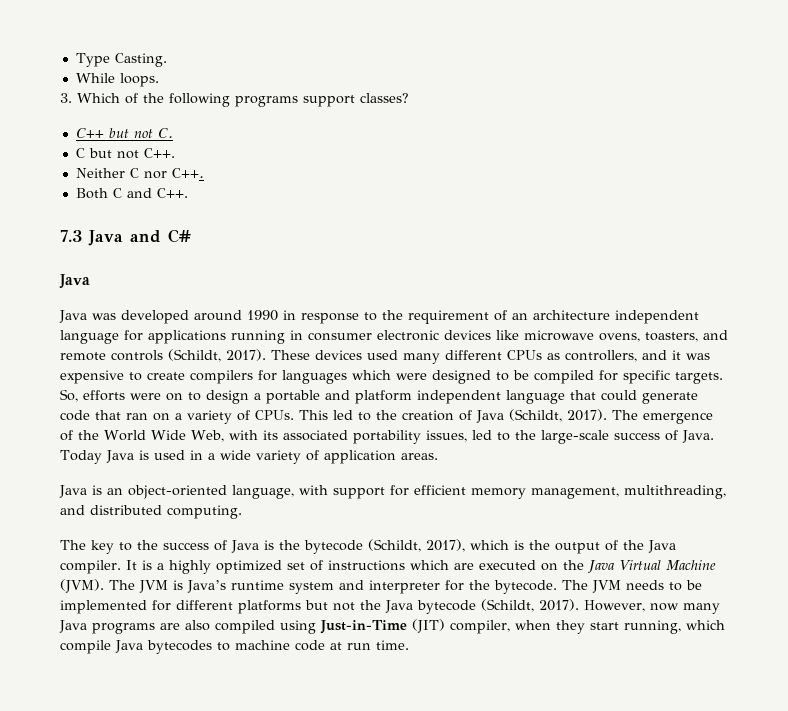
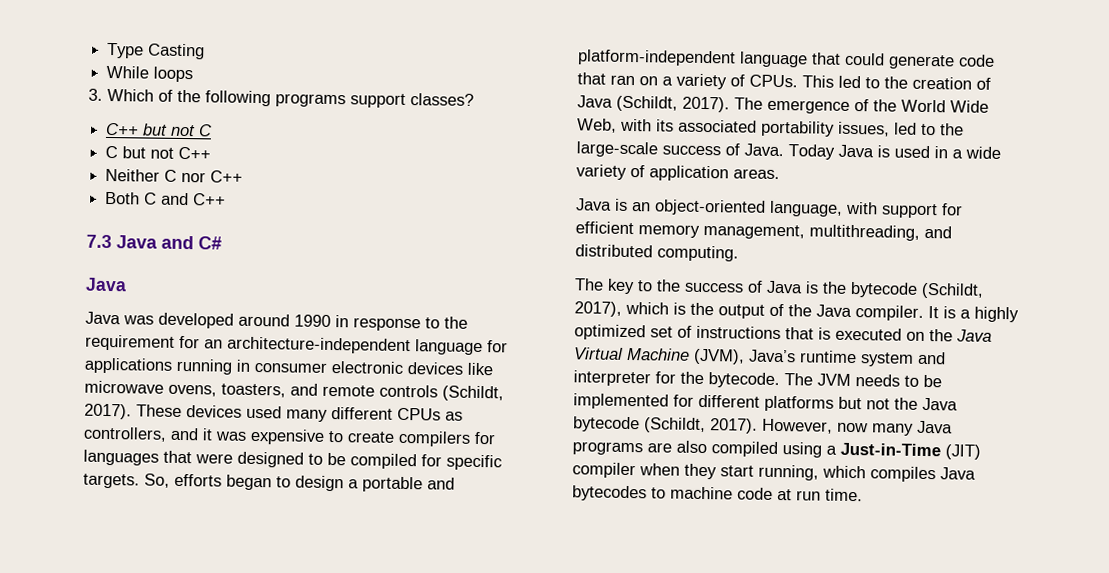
[114,53,167,67] Casting. -> [148,43,206,60] Casting
[119,73,159,87] loops. -> [153,66,194,83] loops
[157,128,173,138] C. -> [198,124,213,137] C
[143,148,175,158] C++. -> [178,146,212,160] C++
[171,168,204,178] C++. -> [210,170,244,183] C++
[156,188,188,198] C++. -> [193,193,227,206] C++
[494,310,699,324] of an architecture independent -> [179,335,411,355] for an architecture-independent
[352,370,391,380] which -> [163,450,192,464] that
[130,393,183,401] were on -> [226,474,272,491] began
[355,390,501,404] platform independent -> [577,49,736,67] platform-independent
[410,560,474,570] which are -> [785,327,831,340] that is
[60,579,183,593] (JVM). The JVM is -> [693,348,745,365] (JVM),
(316, 627) none -> [826,445,837,455] a
[450,620,510,634] compiler, -> [572,462,636,479] compiler
[60,640,111,654] compile -> [870,466,936,483] compiles

